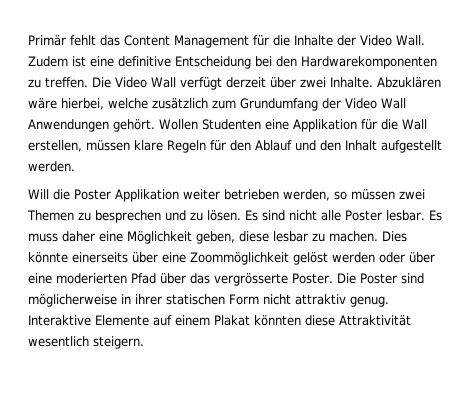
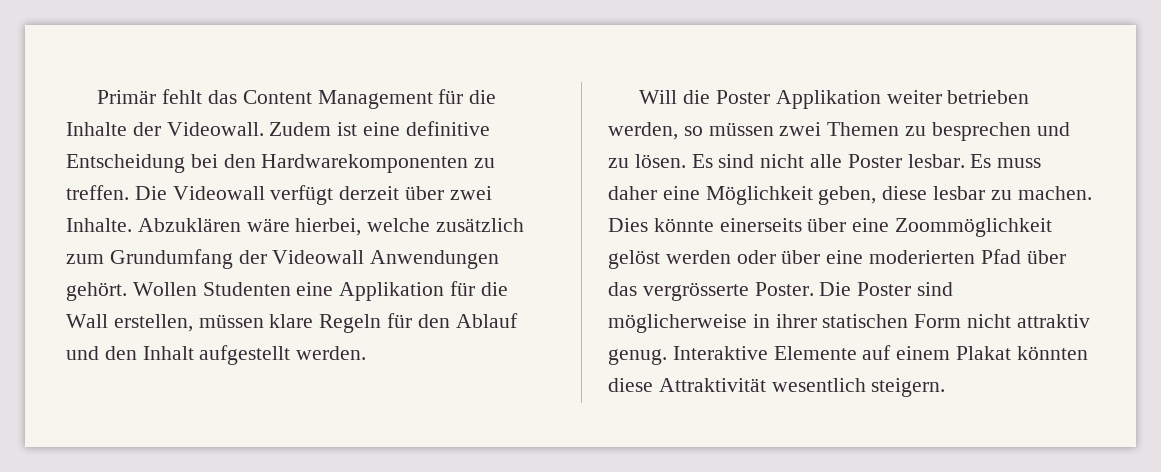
[360,35,425,46] Video Wall. -> [166,122,264,136] Videowall.
[115,77,176,88] Video Wall -> [172,186,265,200] Videowall
[345,98,406,109] Video Wall -> [272,250,365,264] Videowall

